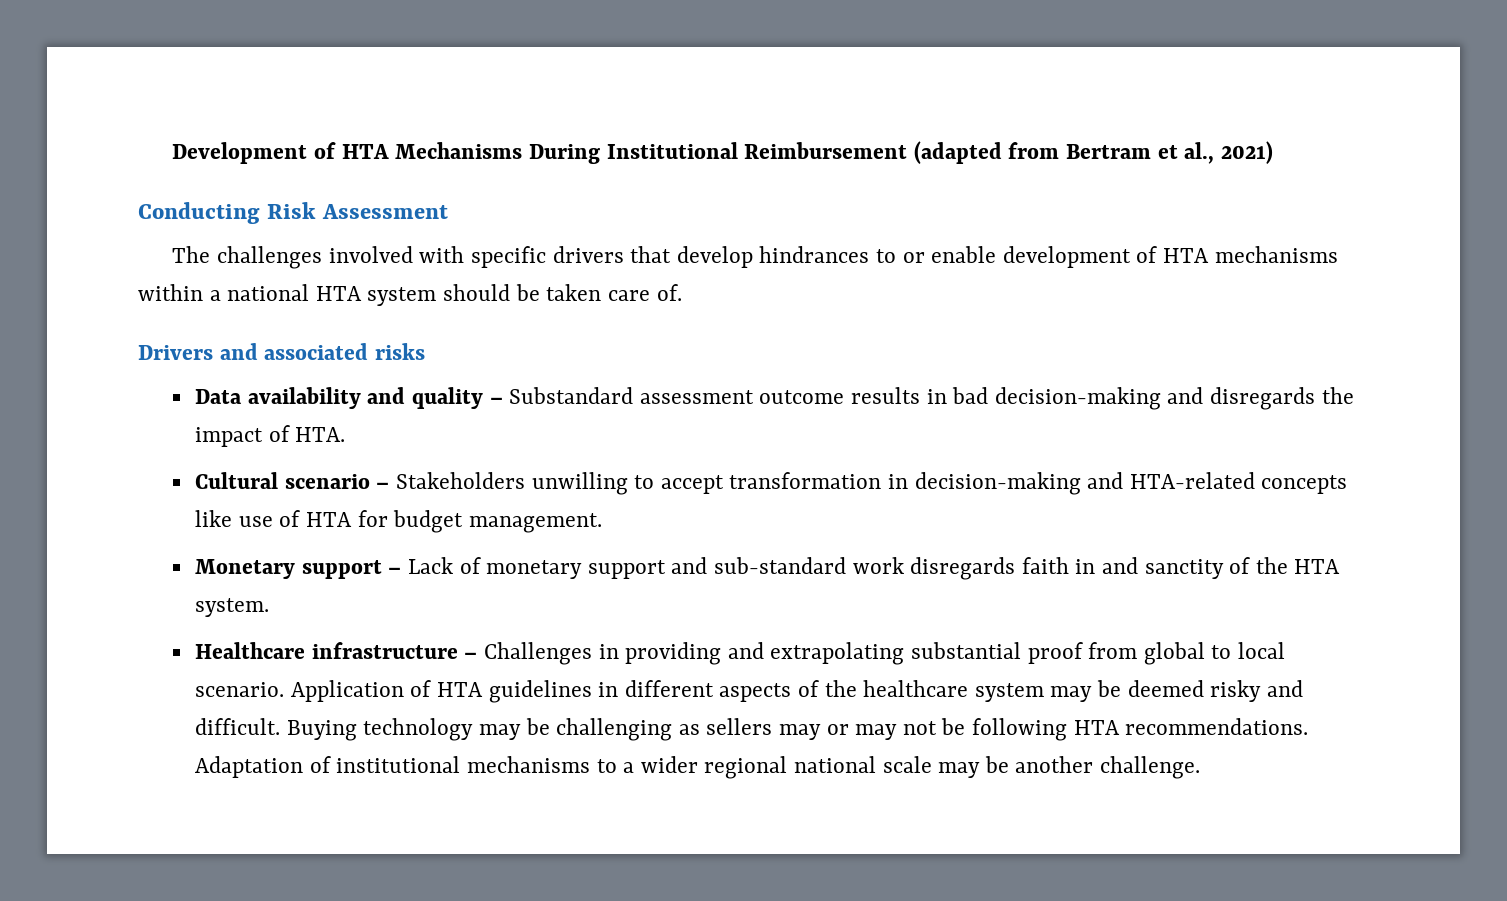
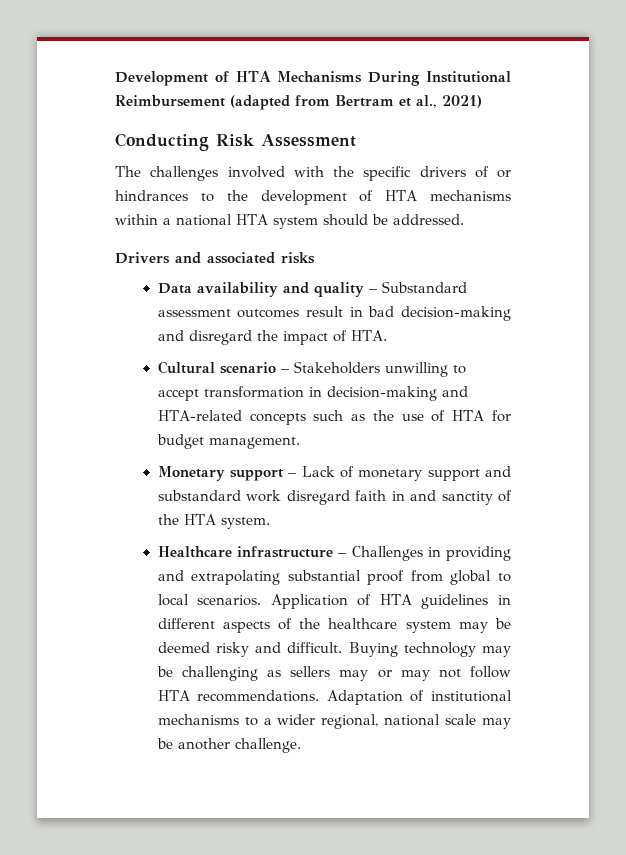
(465, 254) none -> [333,166,354,177] the
[630,246,997,268] that develop hindrances to or enable -> [474,166,511,178] [115,190,248,202] of or hindrances to the
[546,284,682,301] taken care of. -> [392,214,464,225] addressed.
[759,387,920,404] outcome results -> [237,306,344,318] outcomes result
[1210,387,1316,410] disregards -> [188,330,252,345] disregard
[195,510,233,527] like -> [313,410,394,421] such as the
[713,557,1016,580] sub-standard work disregards -> [157,490,350,505] substandard work disregard
[195,682,285,697] scenario. -> [197,595,262,606] scenarios.
[941,718,1068,741] be following -> [469,666,511,678] follow
[704,756,788,779] regional -> [321,714,379,729] regional,

